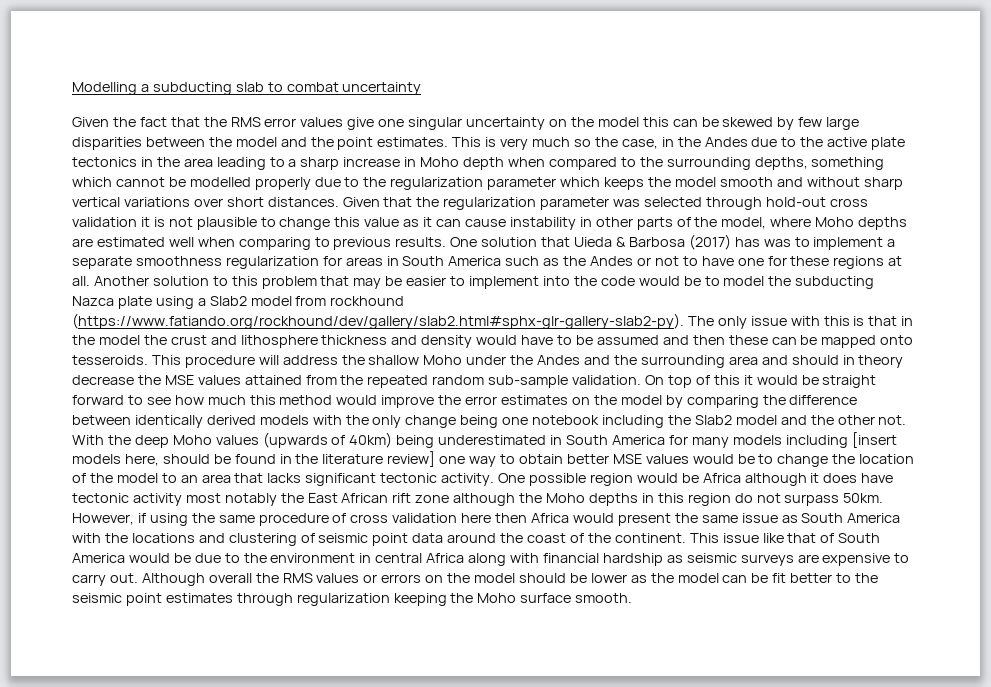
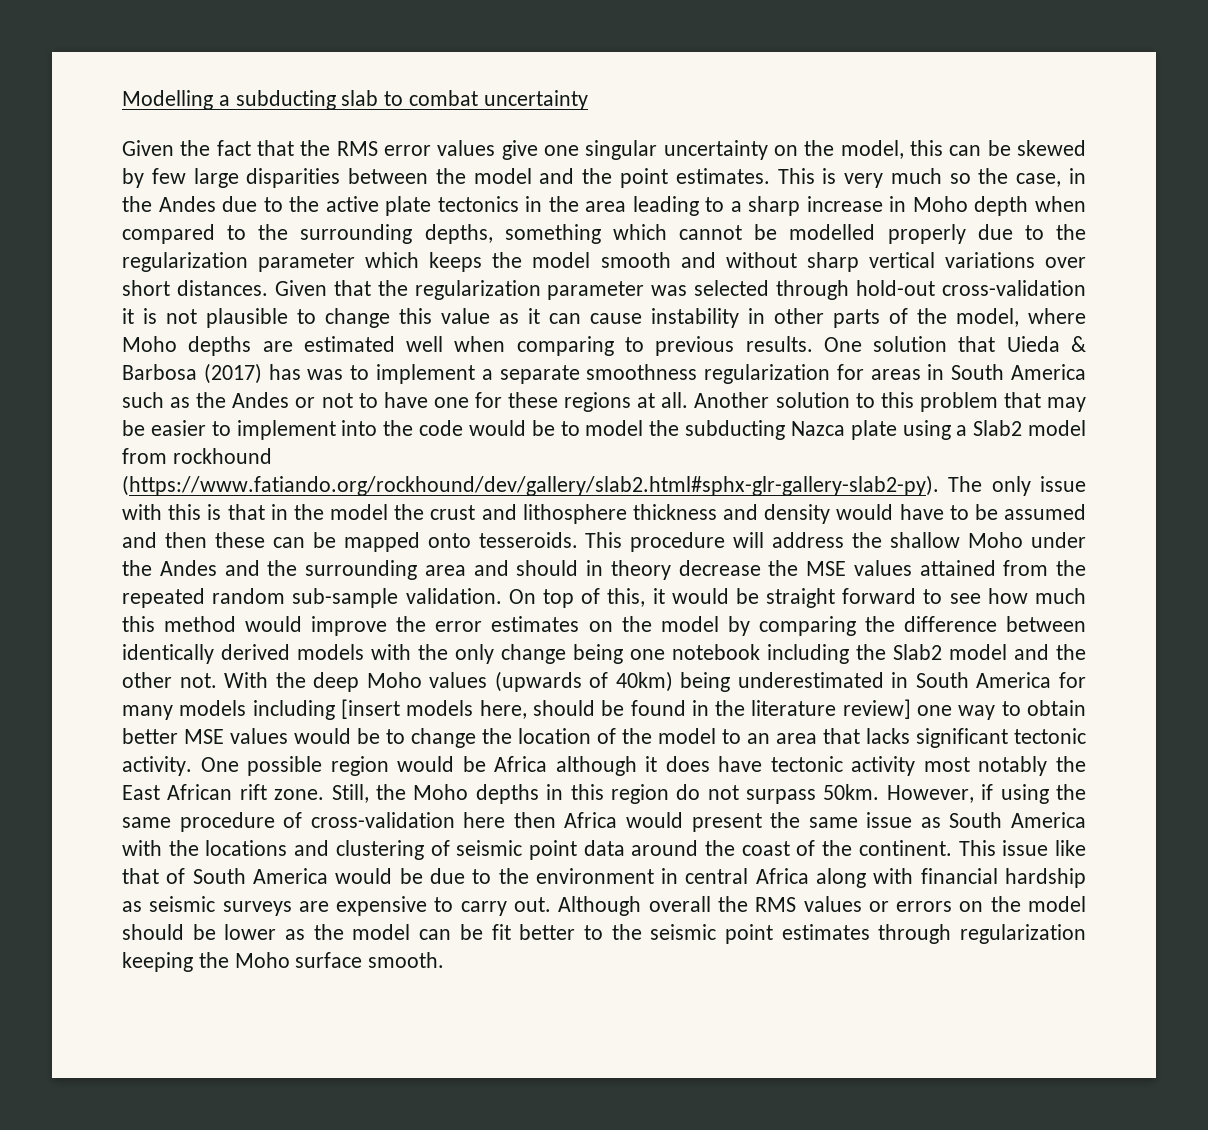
[597,117,639,127] model -> [840,140,904,159] model,
[829,198,868,207] [72,217,137,227] cross validation -> [941,280,1086,296] cross-validation
[713,375,740,385] this -> [607,588,646,607] this,
[415,493,516,506] zone although -> [274,784,369,803] zone. Still,
[350,513,458,523] cross validation -> [310,812,455,828] cross-validation

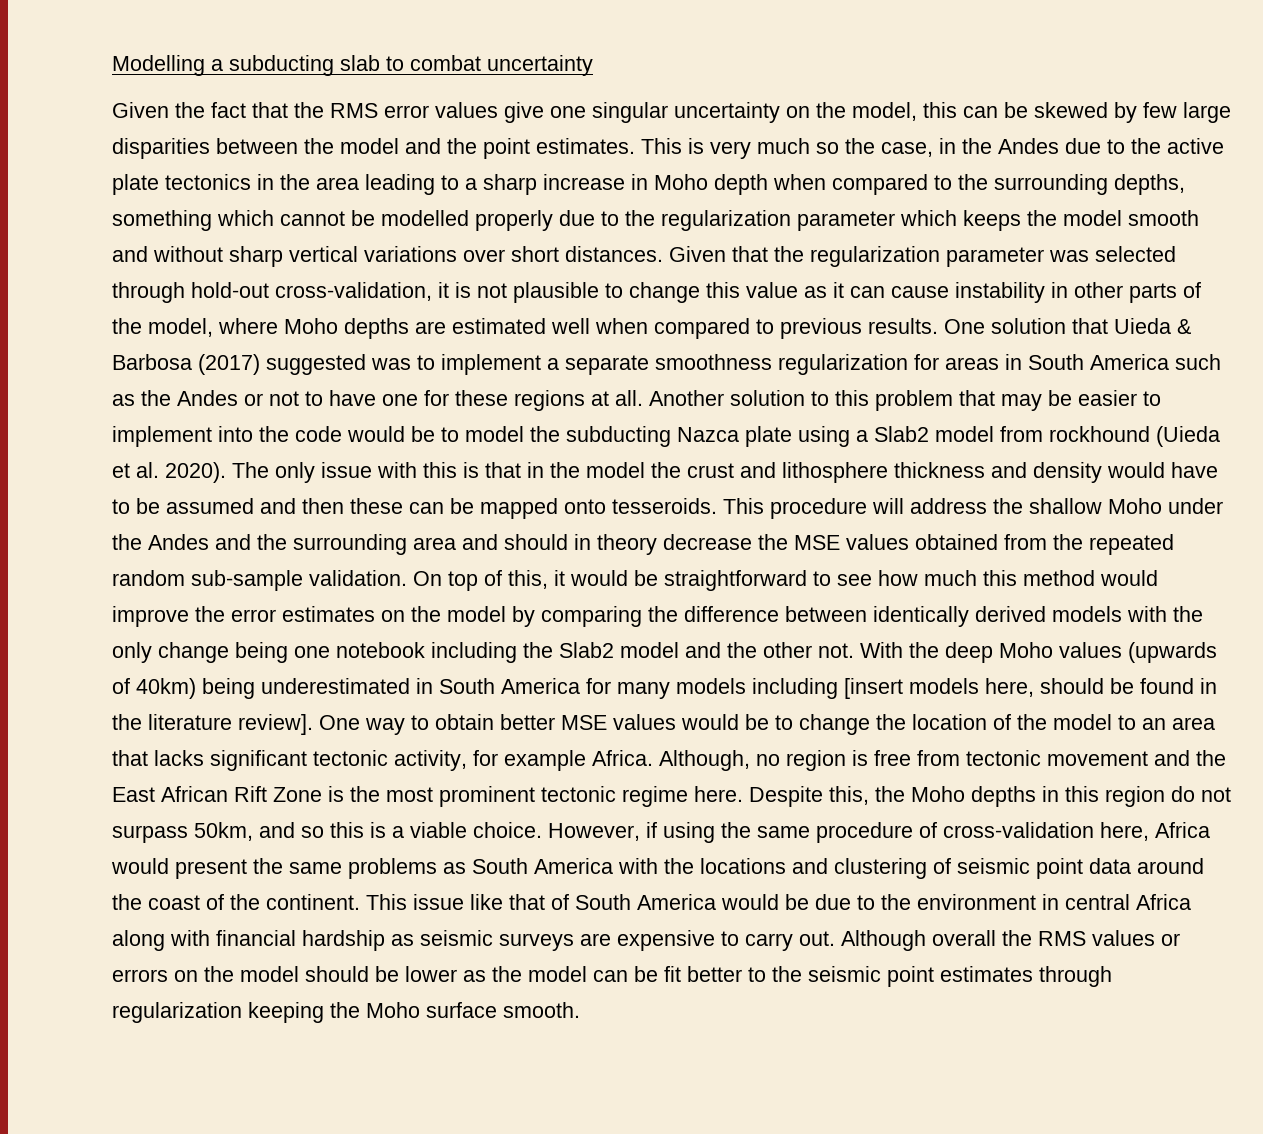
[941,280,1086,296] cross-validation -> [275,282,432,301] cross-validation,
[516,336,614,356] comparing -> [654,318,750,339] compared
[268,364,301,380] has -> [266,354,366,375] suggested
[122,475,939,496] (https://www.fatiando.org/rockhound/dev/gallery/slab2.html#sphx-glr-gallery-slab2-py). -> [1156,426,1220,447] [112,462,226,483] (Uieda et al. 2020).
[919,560,996,576] attained -> [915,534,998,550] obtained
[766,588,917,608] straight forward -> [664,570,807,591] straightforward
[842,699,953,719] review] one -> [238,714,360,735] review]. One
[122,756,1086,776] [122,784,369,803] activity. One possible region would be Africa although it does have tectonic activity most notably the East African rift zone. Still, -> [394,750,1226,771] [112,786,869,807] activity, for example Africa. Although, no region is free from tectonic movement and the East African Rift Zone is the most prominent tectonic regime here. Despite this,
[823,784,880,800] 50km. -> [194,822,542,841] 50km, and so this is a viable choice.
[463,812,556,828] here then -> [1100,822,1149,841] here,
[866,812,913,828] issue -> [348,858,437,879] problems

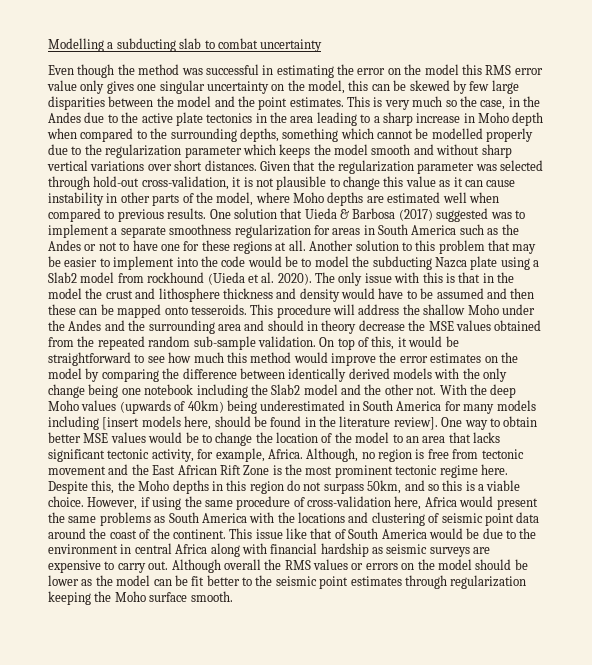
[112,102,544,123] Given the fact that the RMS error values give -> [48,64,543,78] [47,80,134,94] Even though the method was successful in estimating the error on the model this RMS error value only gives
[504,750,586,771] example -> [215,448,265,462] example,

